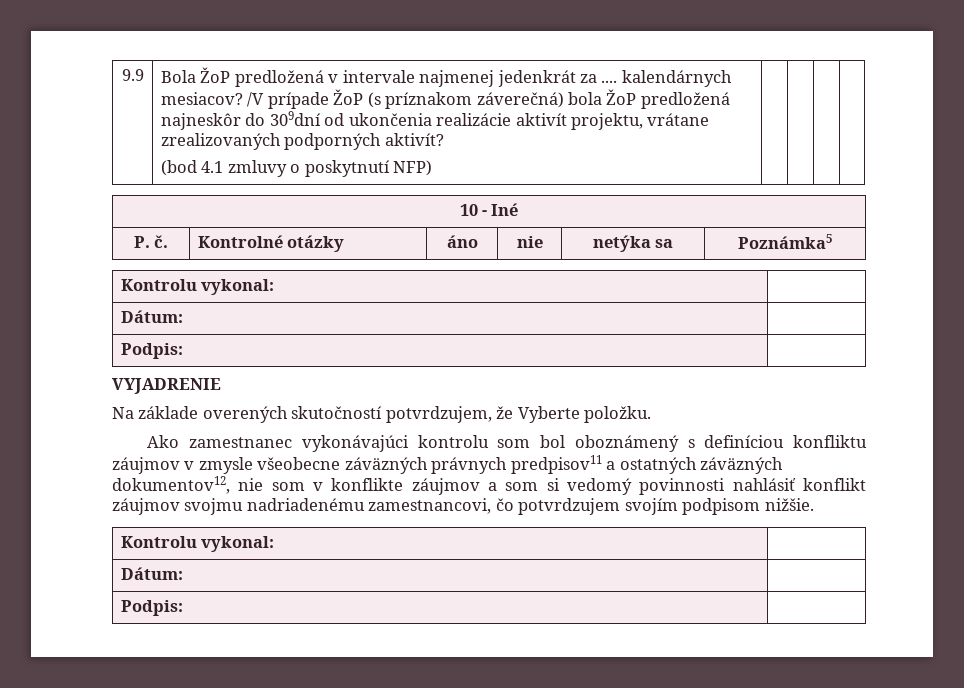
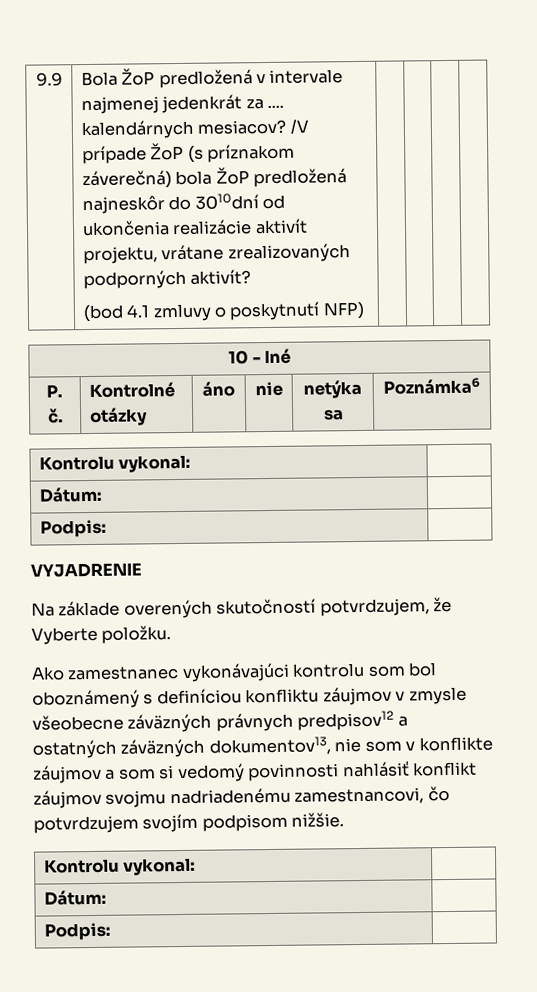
[269,111,321,126] 309dní -> [194,193,259,210] 3010dní
[738,234,832,249] Poznámka5 -> [383,377,480,395] Poznámka6
[510,455,602,474] predpisov11 -> [297,710,395,731] predpisov12
[112,476,230,494] dokumentov12, -> [208,736,331,756] dokumentov13,

